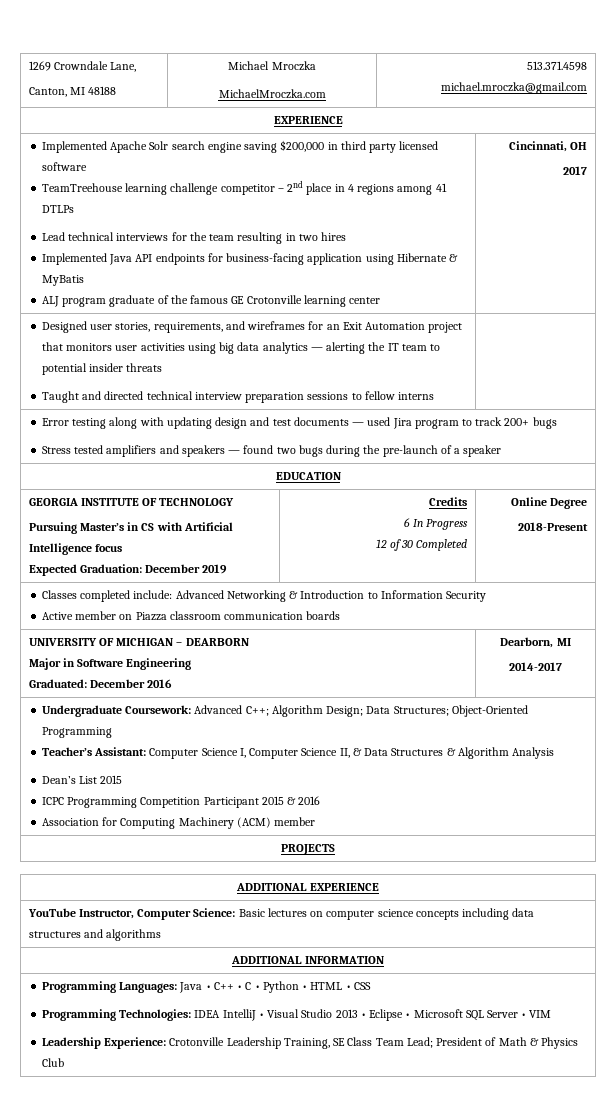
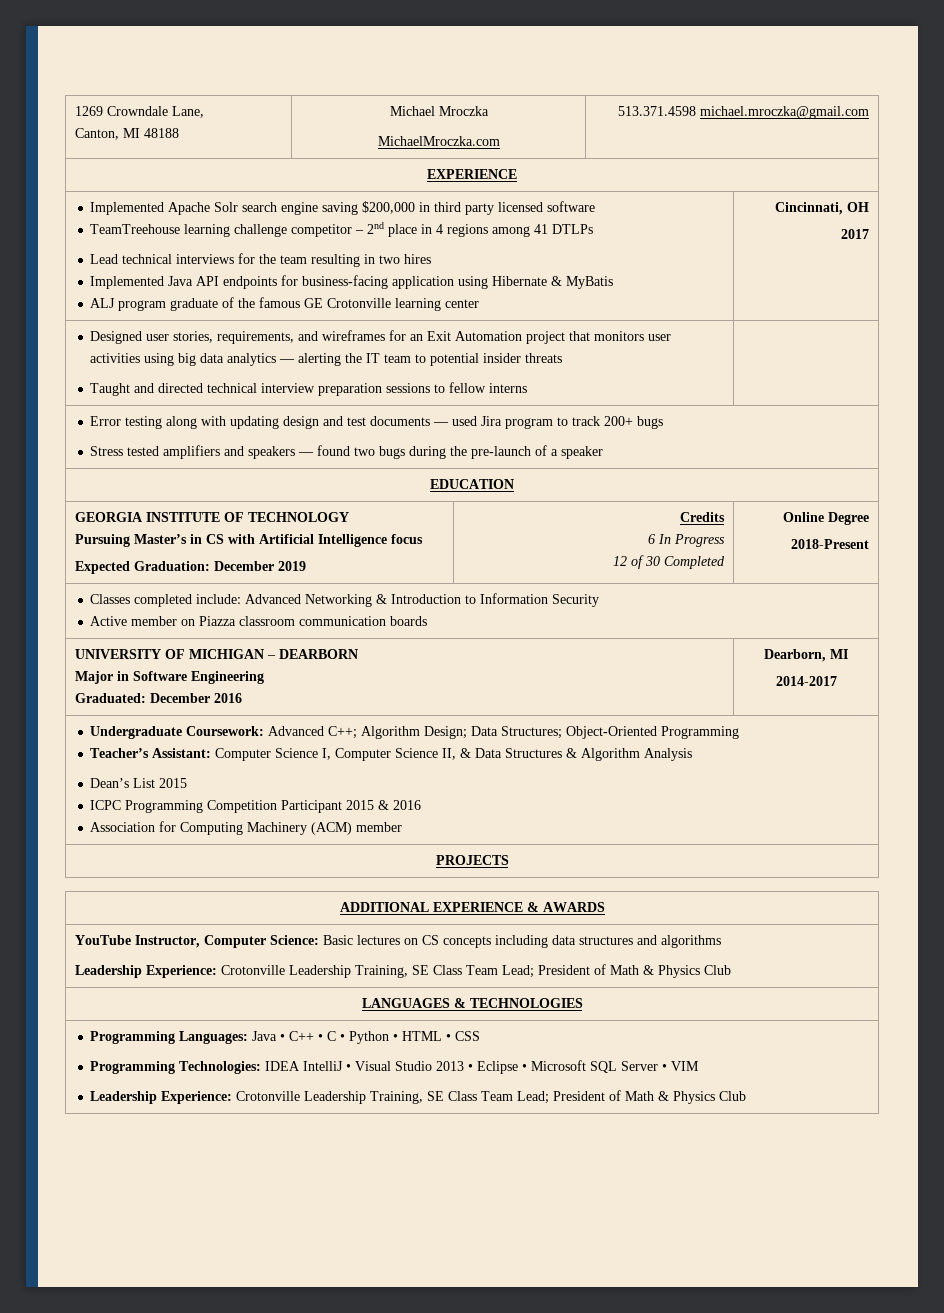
(379, 887) none -> [526,902,605,912] & AWARDS
[326,909,414,920] computer science -> [421,935,439,945] CS
[231,956,384,964] // ADDITIONAL INFORMATION -> [74,964,731,978] [361,998,583,1008] // Leadership Experience: Crotonville Leadership Training, SE Class Team Lead; President of Math & Physics Club // LANGUAGES & TECHNOLOGIES

